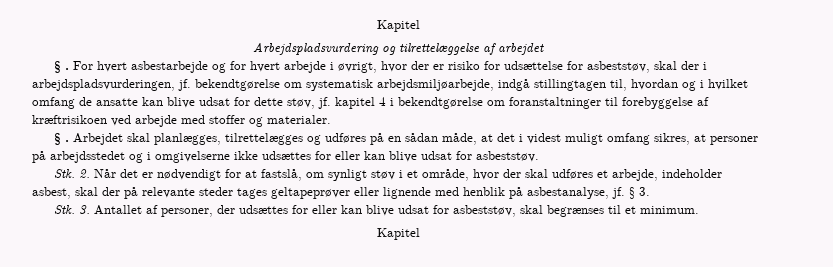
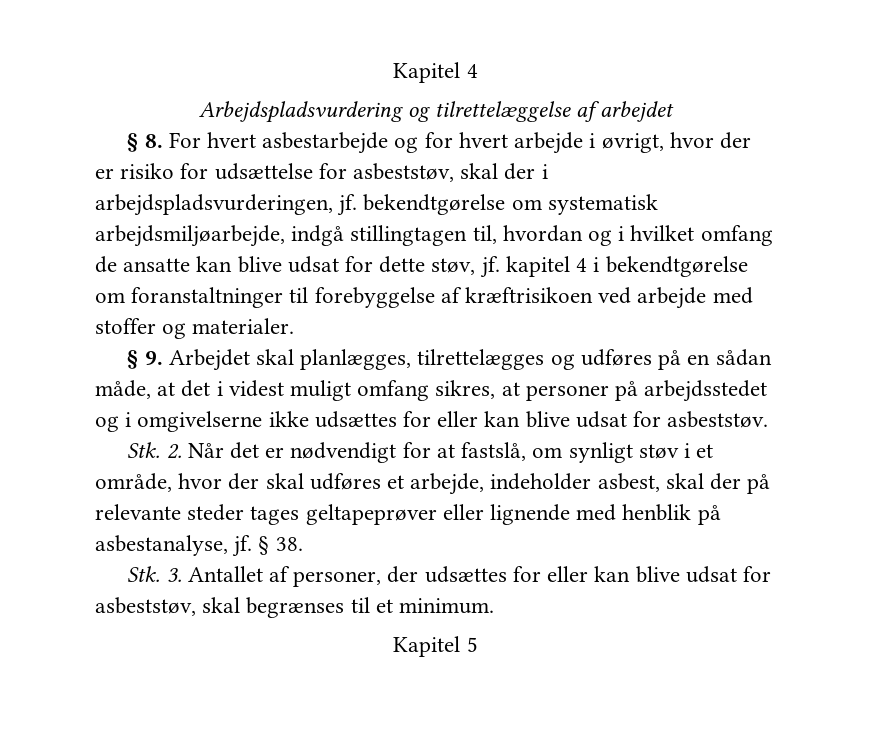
[376,20,420,32] Kapitel -> [393,62,478,83] Kapitel 4
[64,68,69,70] . -> [144,134,163,148] 8.
[64,140,69,142] . -> [144,351,163,365] 9.
[639,187,650,196] 3. -> [275,537,303,551] 38.
(420, 234) none -> [466,637,478,652] 5

